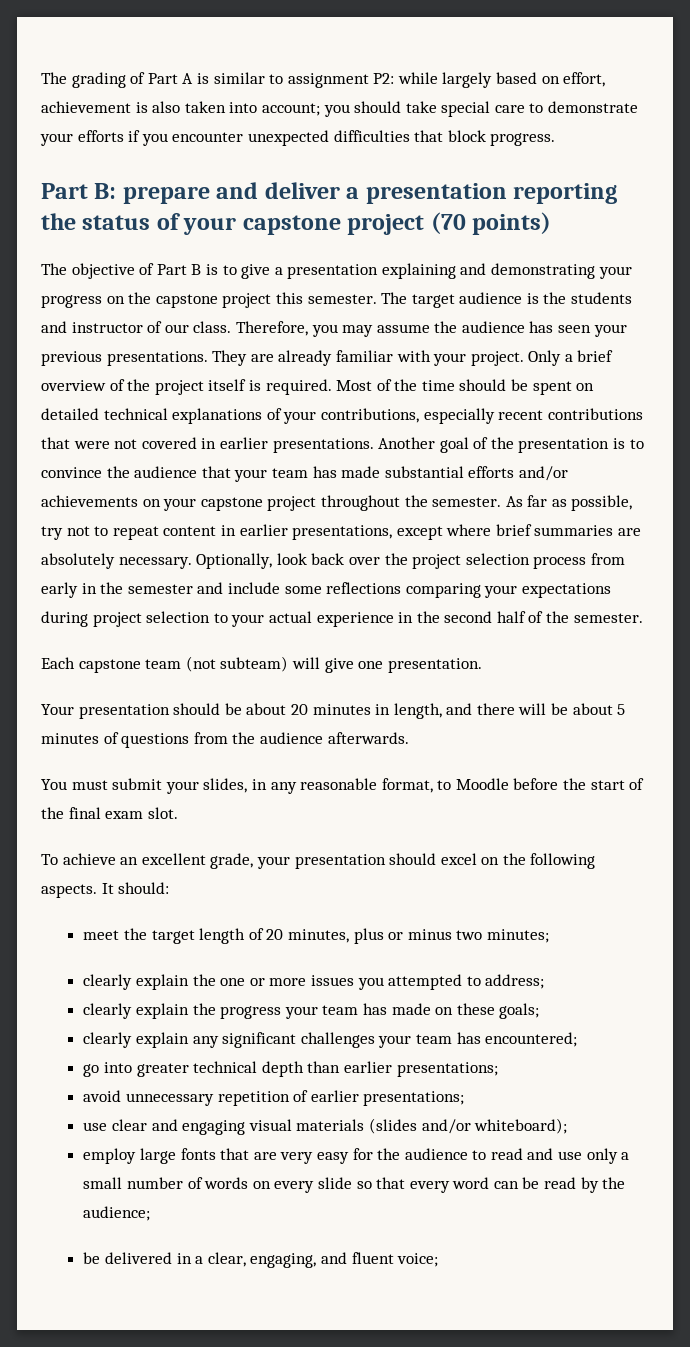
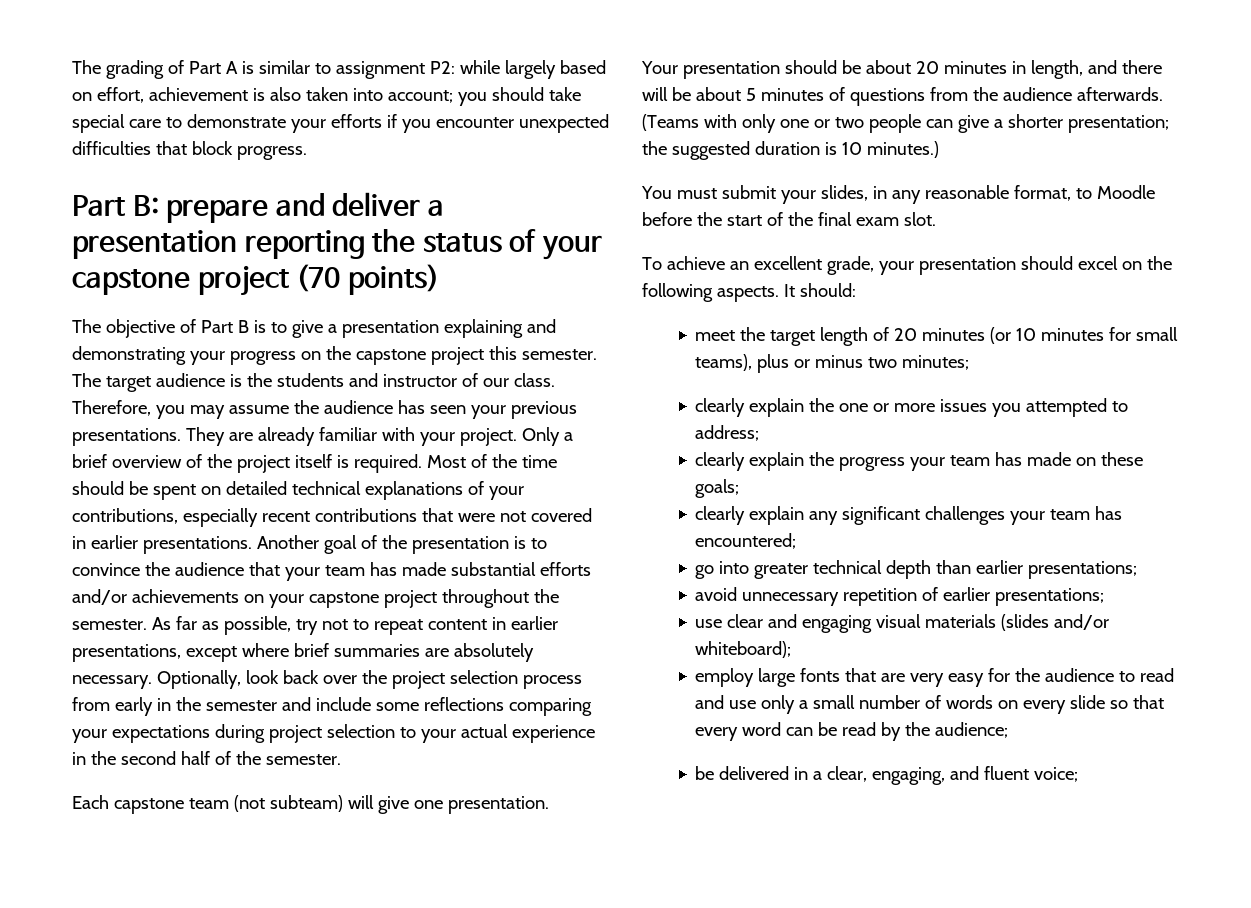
(409, 738) none -> [642,114,1169,133] [642,141,939,160] (Teams with only one or two people can give a shorter presentation; the suggested duration is 10 minutes.)
[287,929,349,943] minutes, -> [922,327,1179,344] [695,354,753,371] minutes (or 10 minutes for small teams),

